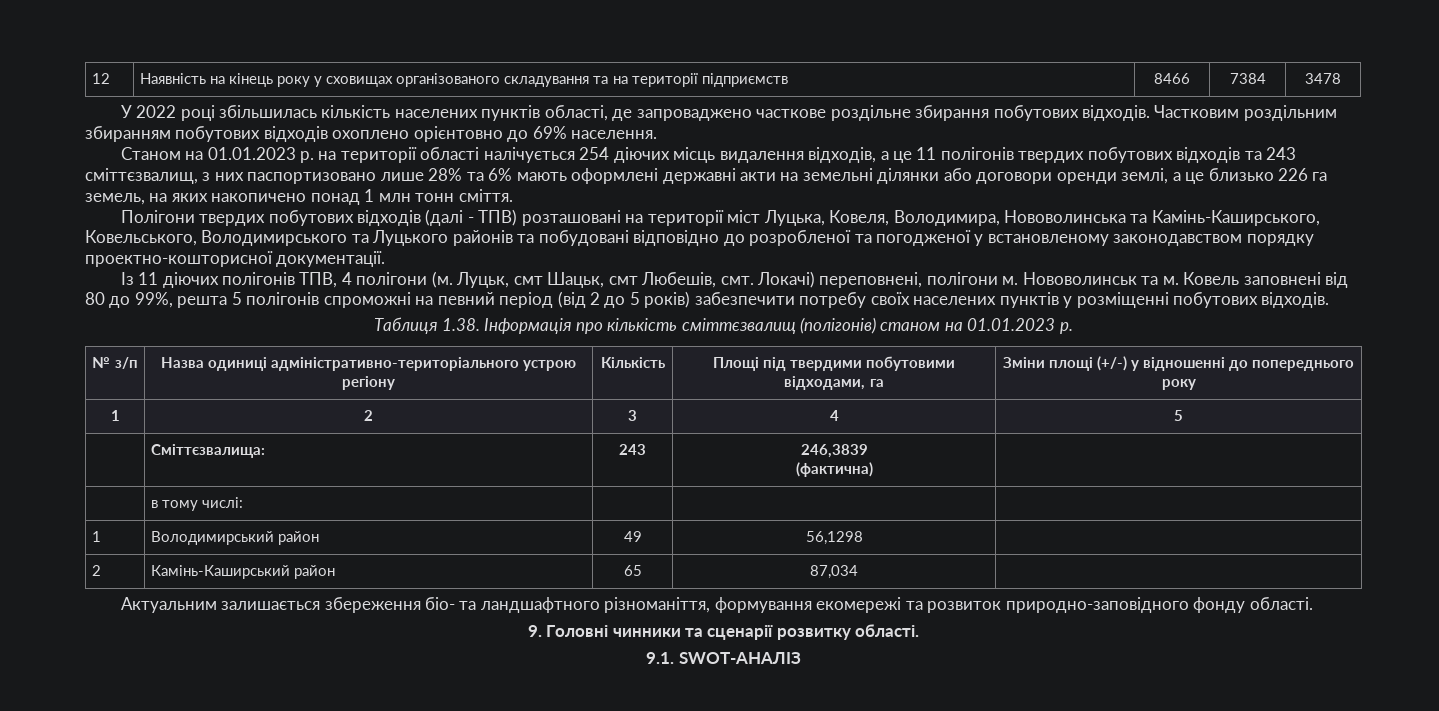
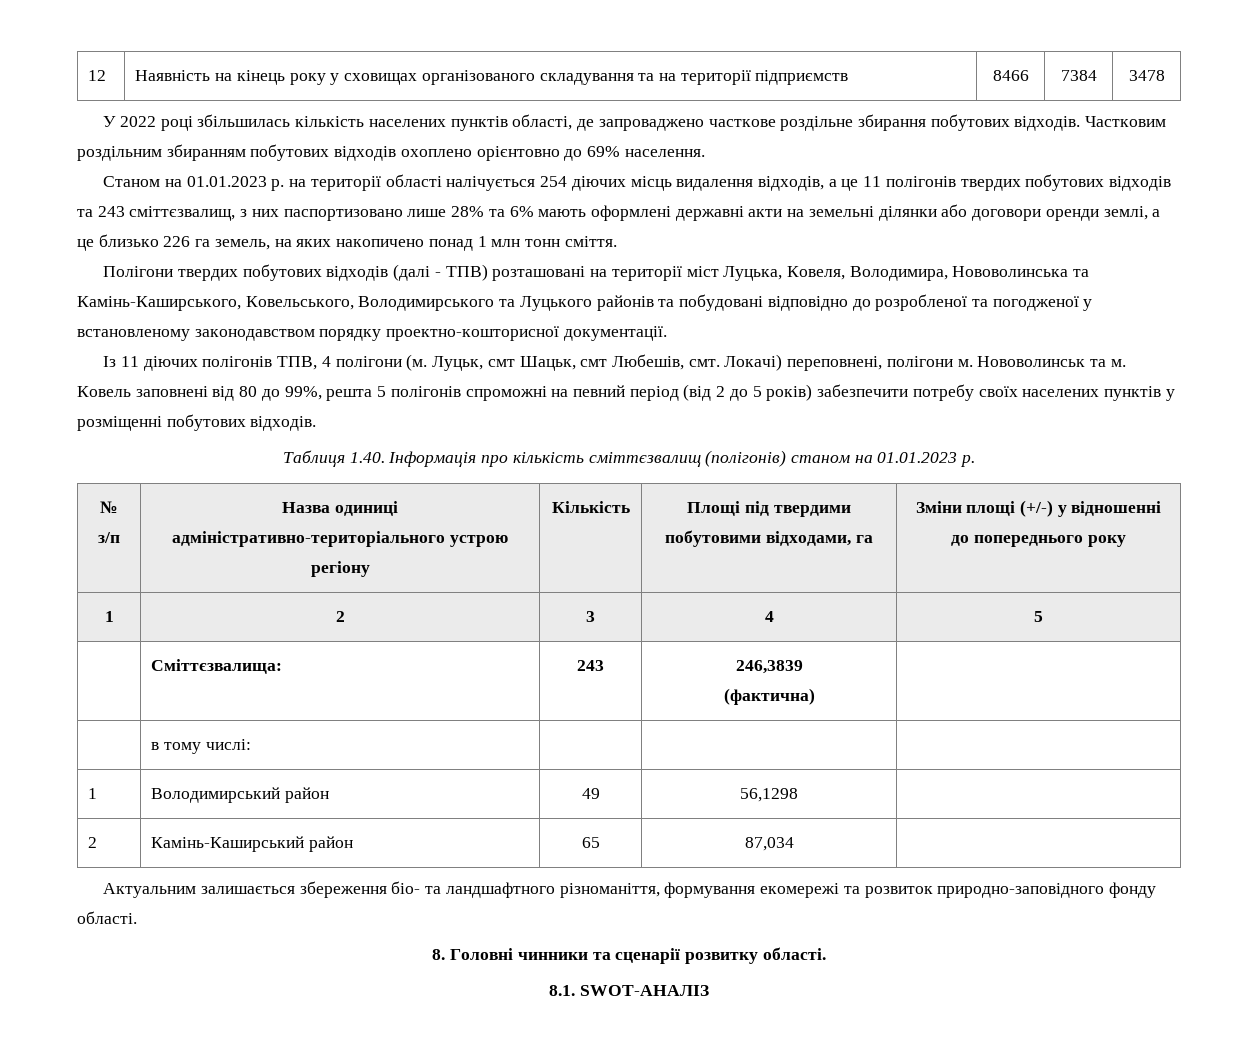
[441,318,480,331] 1.38. -> [349,452,385,463] 1.40.
[527,625,542,637] 9. -> [432,949,446,960] 8.
[646,652,675,664] 9.1. -> [549,985,576,996] 8.1.

